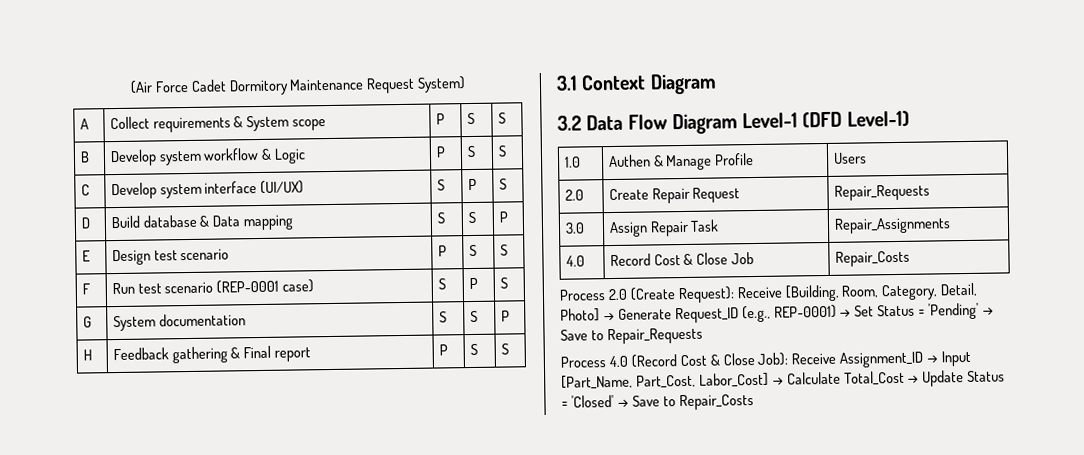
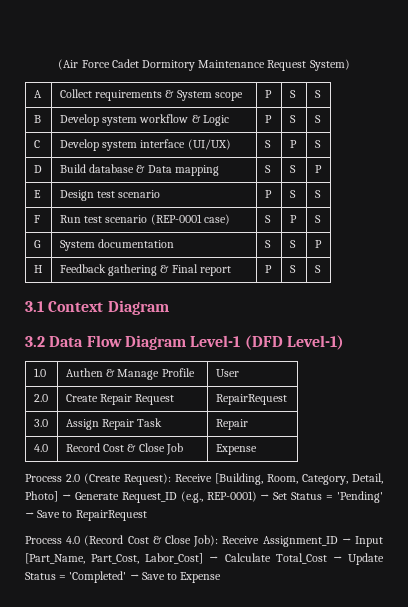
[832,152,867,164] Users -> [215,369,239,377] User
[833,184,930,201] Repair_Requests -> [215,394,287,405] RepairRequest
[833,217,951,234] Repair_Assignments -> [215,419,248,430] Repair
[834,250,910,267] Repair_Costs -> [215,444,257,455] Expense
[606,327,703,345] Repair_Requests -> [75,510,147,521] RepairRequest
[570,394,754,411] 'Closed' → Save to Repair_Costs -> [69,571,222,583] 'Completed' → Save to Expense

